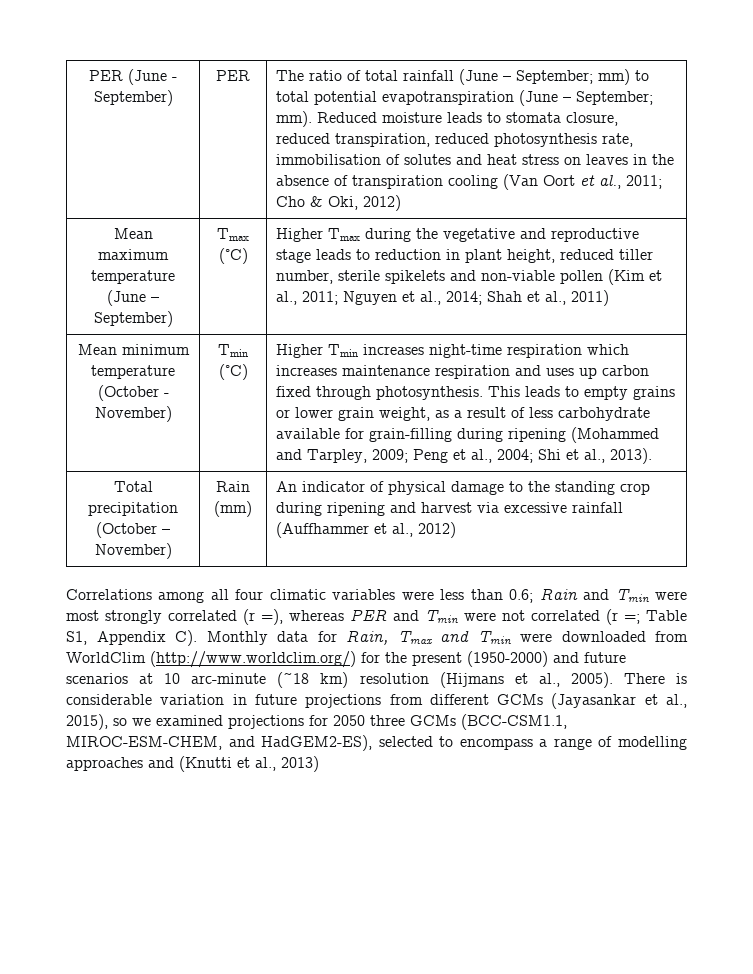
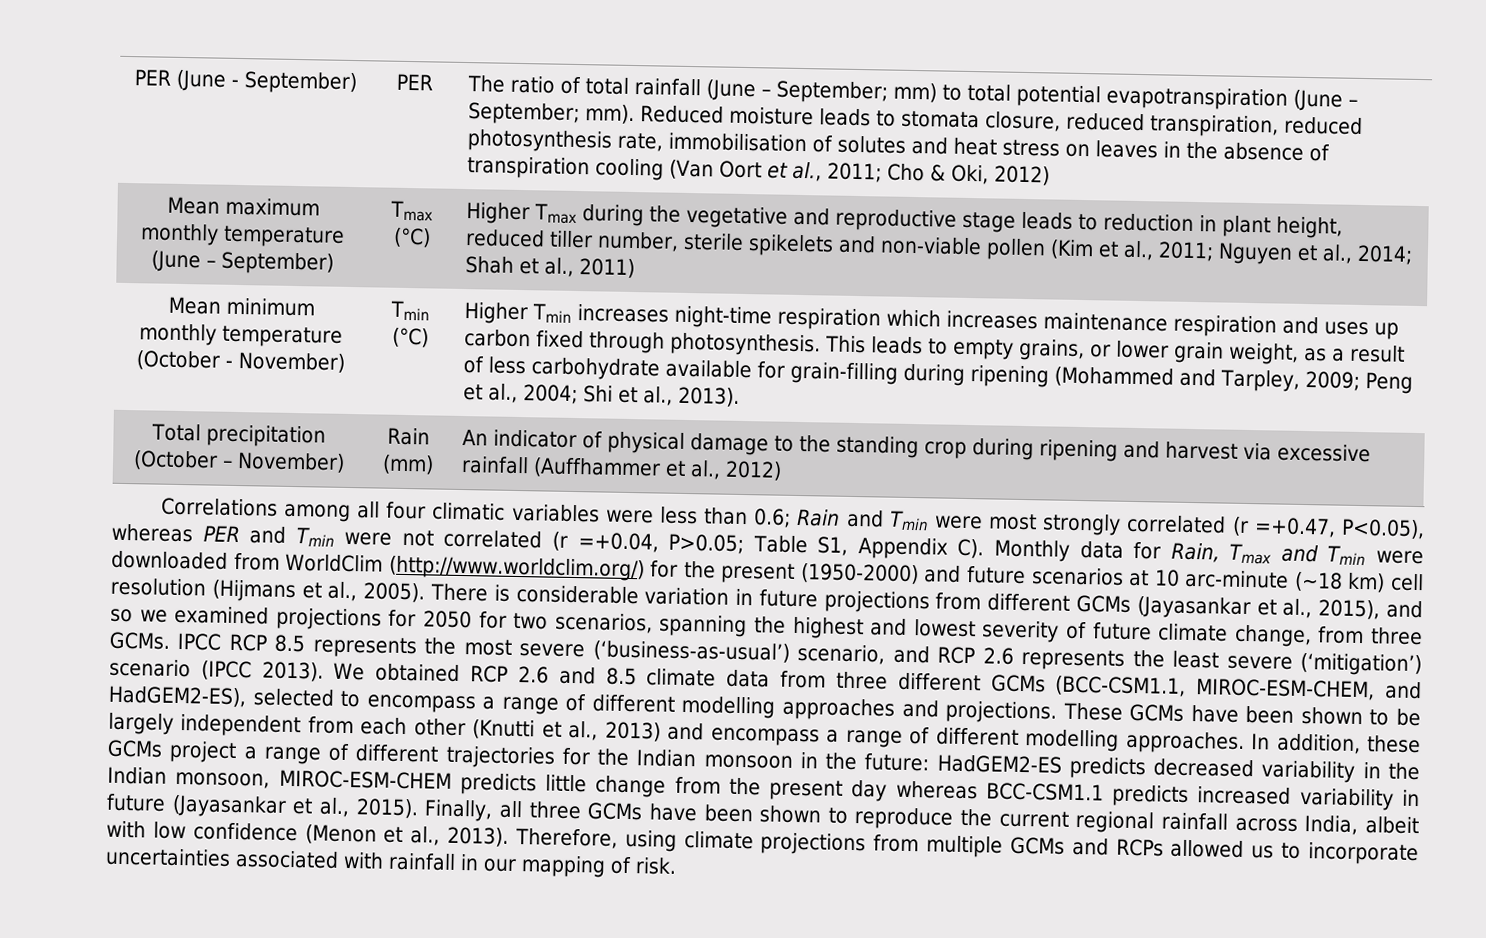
(169, 254) none -> [140,223,219,246] monthly
(190, 349) none -> [139,323,217,346] monthly
[633,386,676,400] grains -> [1018,338,1086,362] grains,
[261,609,283,625] =), -> [1253,517,1425,540] =+0.47, P<0.05),
[624,614,640,624] =; -> [577,532,745,555] =+0.04, P>0.05;
(349, 680) none -> [1390,573,1424,592] cell
(108, 722) none -> [1386,600,1424,619] and
[370,715,405,726] three -> [478,611,1423,648] [109,631,1423,677] [109,658,981,692] for two scenarios, spanning the highest and lowest severity of future climate change, from three GCMs. IPCC RCP 8.5 represents the most severe (‘business-as-usual’) scenario, and RCP 2.6 represents the least severe (‘mitigation’) scenario (IPCC 2013). We obtained RCP 2.6 and 8.5 climate data from three different
(613, 741) none -> [591,694,675,713] different
[179,756,319,772] (Knutti et al., 2013) -> [945,700,1422,727] [108,712,1421,755] [107,739,1421,783] [107,766,1420,811] [106,793,1419,836] [106,820,1420,866] [105,847,677,878] projections. These GCMs have been shown to be largely independent from each other (Knutti et al., 2013) and encompass a range of different modelling approaches. In addition, these GCMs project a range of different trajectories for the Indian monsoon in the future: HadGEM2-ES predicts decreased variability in the Indian monsoon, MIROC-ESM-CHEM predicts little change from the present day whereas BCC-CSM1.1 predicts increased variability in future (Jayasankar et al., 2015). Finally, all three GCMs have been shown to reproduce the current regional rainfall across India, albeit with low confidence (Menon et al., 2013). Therefore, using climate projections from multiple GCMs and RCPs allowed us to incorporate uncertainties associated with rainfall in our mapping of risk.

